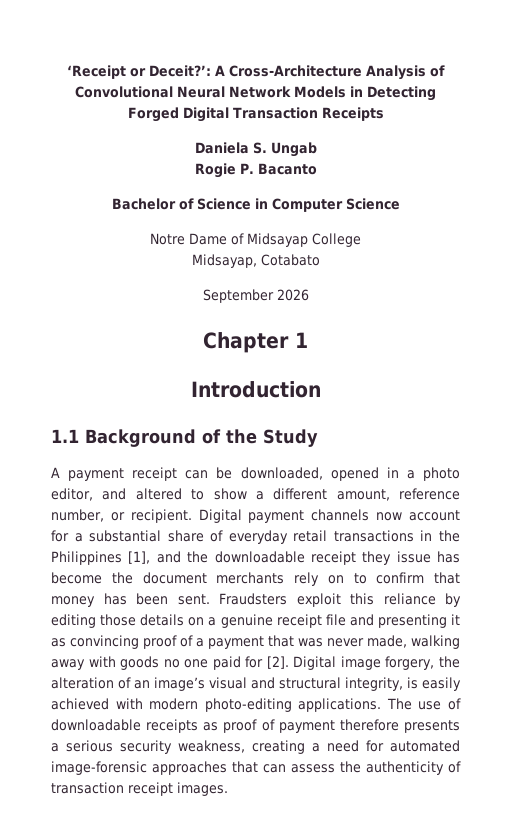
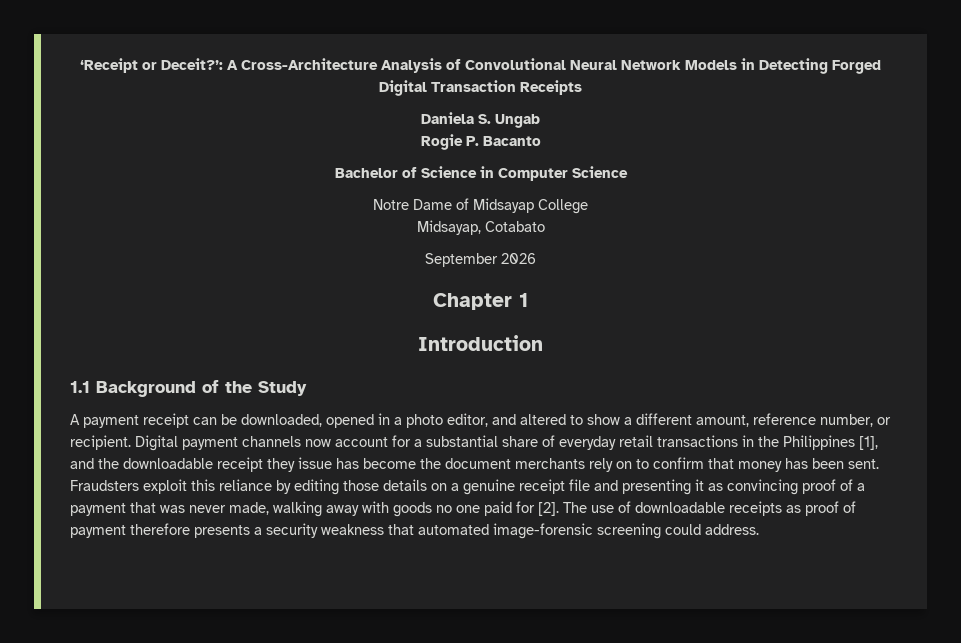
[293,656,460,670] [51,677,461,691] [51,698,382,712] Digital image forgery, the alteration of an image’s visual and structural integrity, is easily achieved with modern photo-editing applications. -> (559, 509) none
[66,740,460,754] [51,761,461,775] [51,782,228,796] serious security weakness, creating a need for automated image-forensic approaches that can assess the authenticity of transaction receipt images. -> [266,523,759,539] security weakness that automated image-forensic screening could address.

